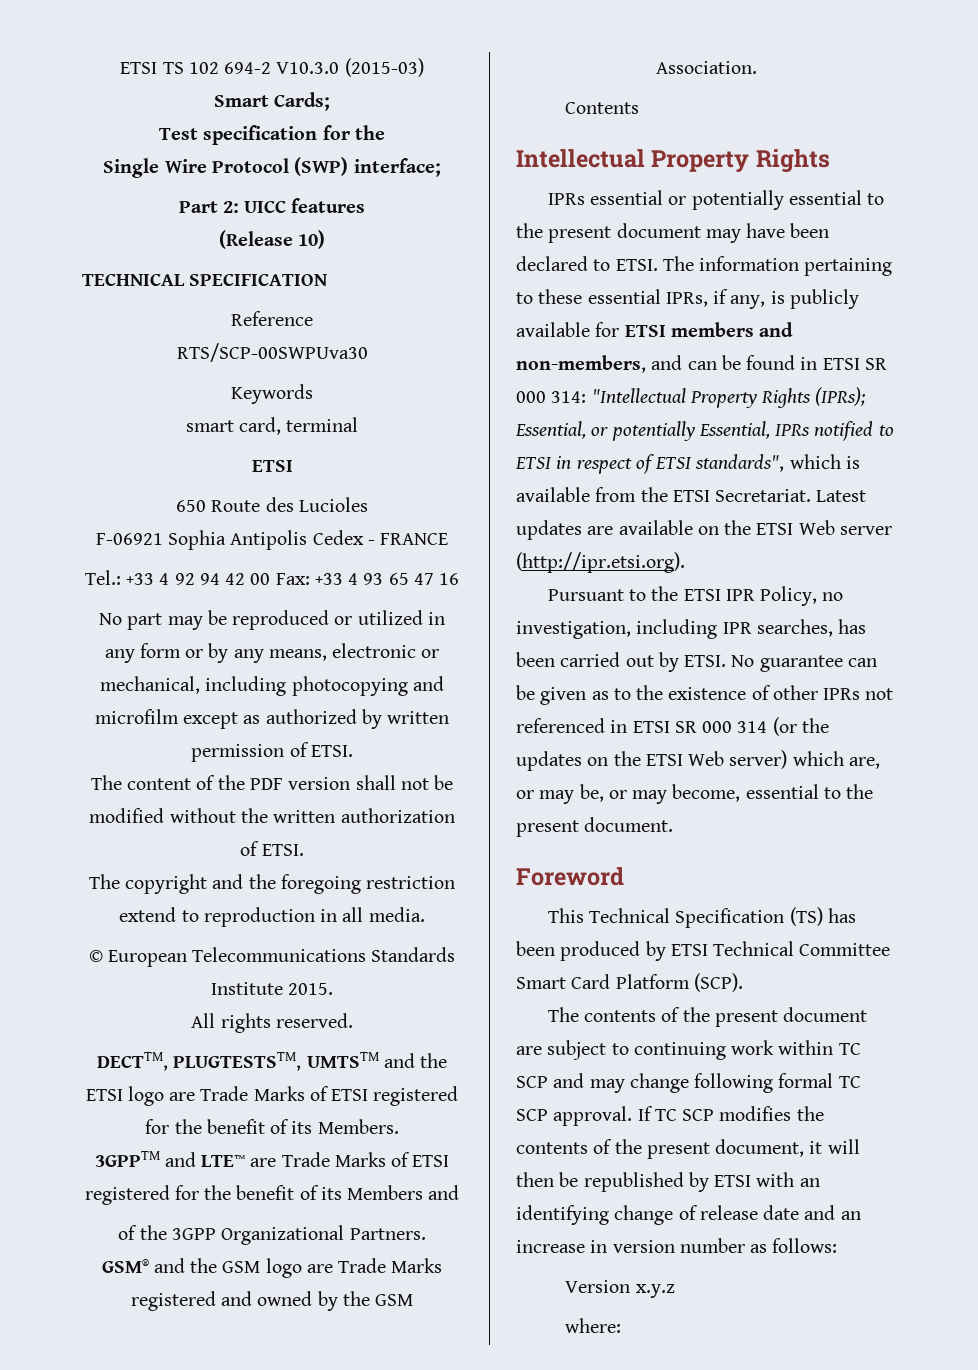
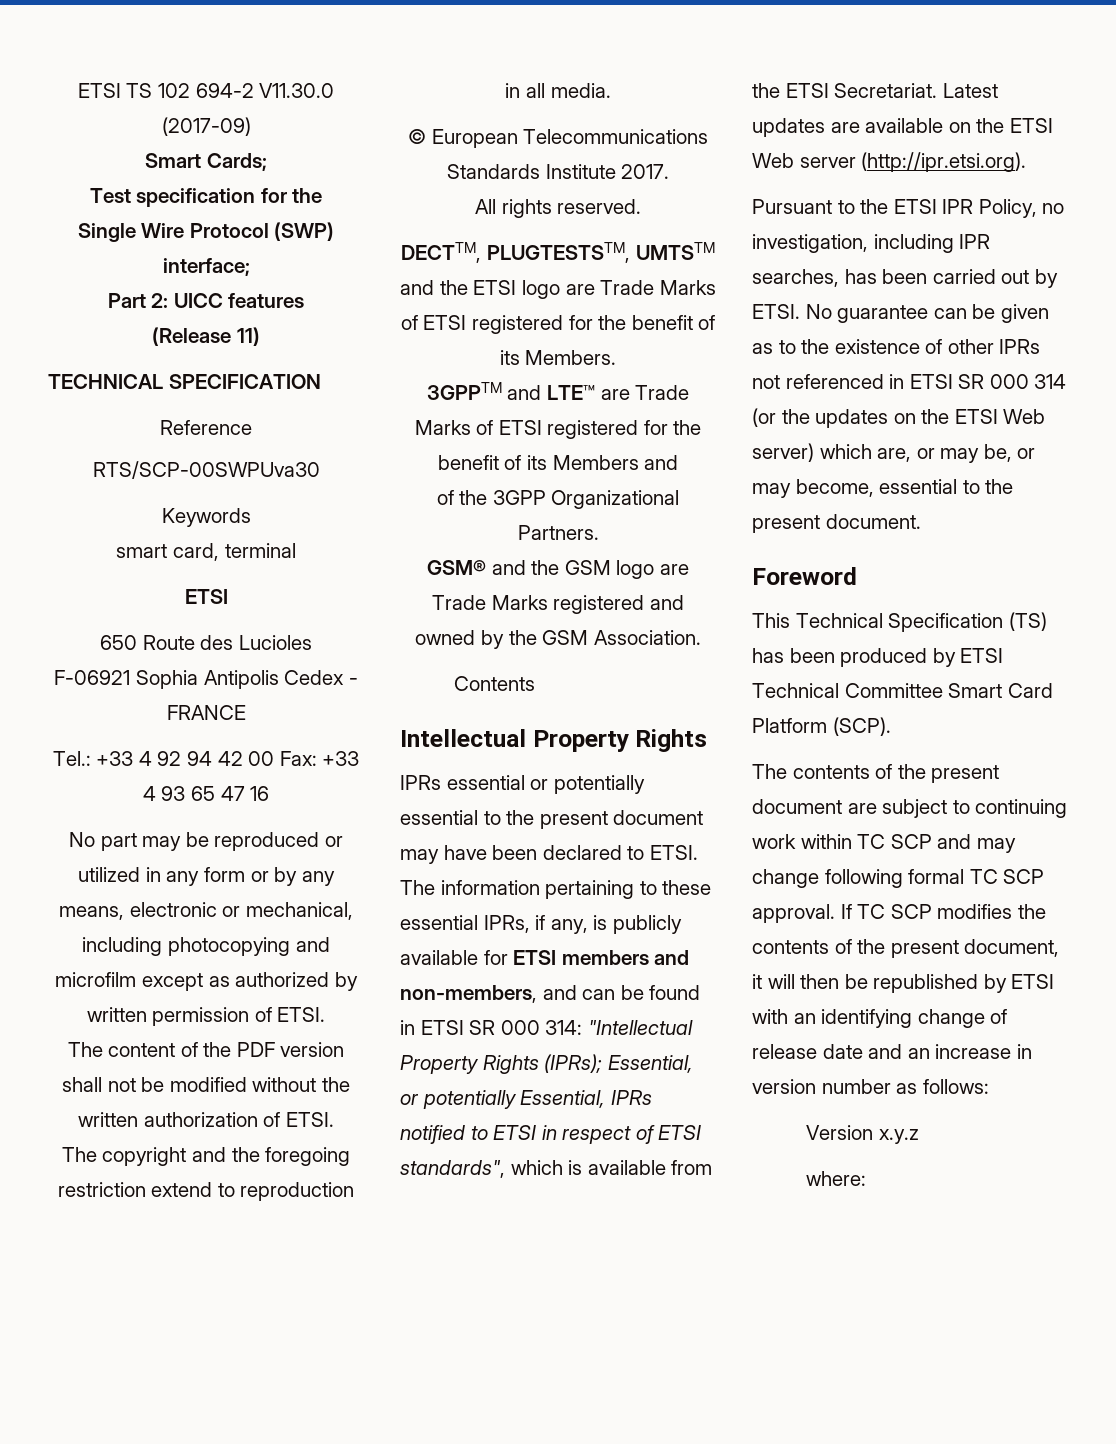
[276,58,424,77] V10.3.0 (2015-03) -> [259,83,335,98] [161,117,251,136] V11.30.0 (2017-09)
[298,230,326,249] 10) -> [236,327,260,346] 11)
[288,983,334,995] 2015. -> [621,164,670,179] 2017.

